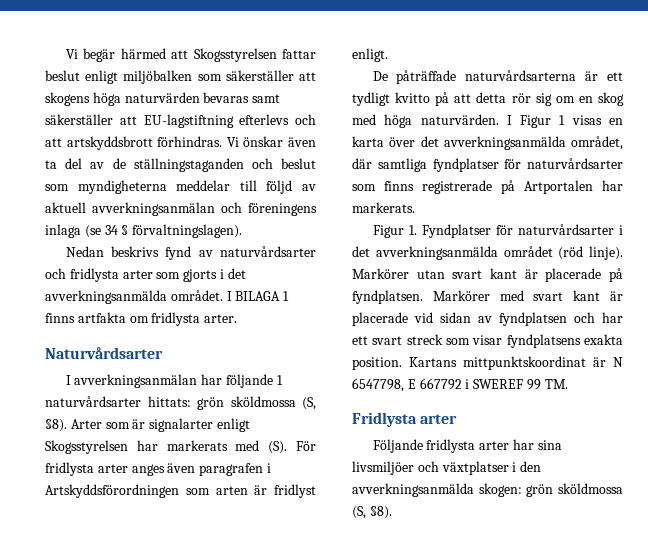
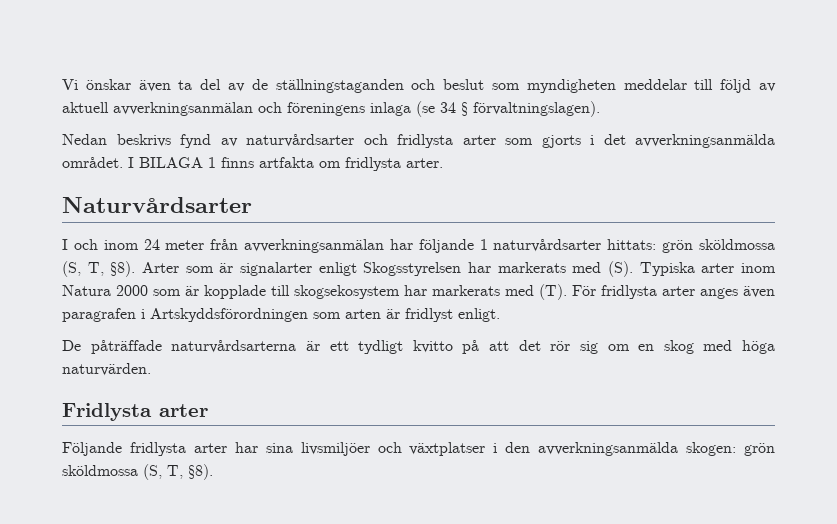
[65,48,316,62] [45,70,317,84] [45,92,281,106] [45,114,316,128] [45,136,239,150] Vi begär härmed att Skogsstyrelsen fattar beslut enligt miljöbalken som säkerställer att skogens höga naturvärden bevaras samt säkerställer att EU-lagstiftning efterlevs och att artskyddsbrott förhindras. Vi -> [62,79,78,90] Vi
[77,180,167,194] myndigheterna -> [526,79,616,93] myndigheten
(71, 380) none -> [73,239,239,250] och inom 24 meter från
(316, 403) none -> [87,262,104,276] T,
(288, 447) none -> [639,262,776,276] [62,284,567,300] Typiska arter inom Natura 2000 som är kopplade till skogsekosystem har markerats med (T).
[476,92,507,103] detta -> [518,340,541,351] det
[506,115,623,128] [352,136,623,150] [352,158,623,172] [352,180,623,194] [352,202,415,213] [372,224,623,238] [352,246,623,260] [352,268,623,282] [352,290,623,304] [352,312,623,326] [352,334,623,348] [352,356,623,370] [352,378,568,392] I Figur 1 visas en karta över det avverkningsanmälda området, där samtliga fyndplatser för naturvårdsarter som finns registrerade på Artportalen har markerats. // Figur 1. Fyndplatser för naturvårdsarter i det avverkningsanmälda området (röd linje). Markörer utan svart kant är placerade på fyndplatsen. Markörer med svart kant är placerade vid sidan av fyndplatsen och har ett svart streck som visar fyndplatsens exakta position. Kartans mittpunktskoordinat är N 6547798, E 667792 i SWEREF 99 TM. -> (151, 369) none
(366, 512) none -> [167,465,183,479] T,

